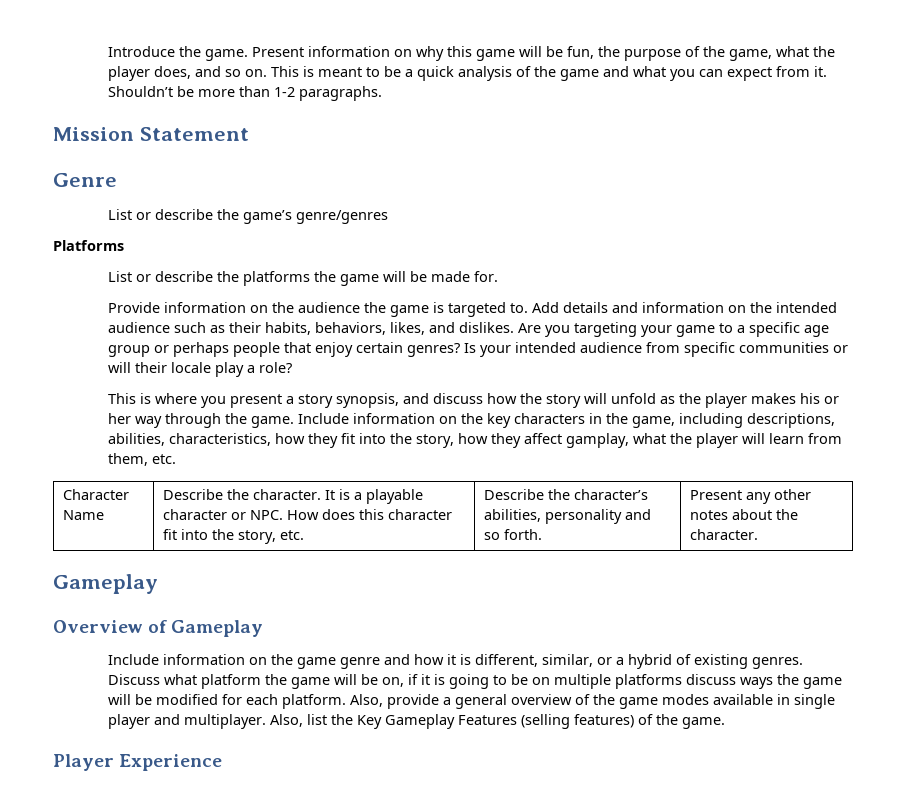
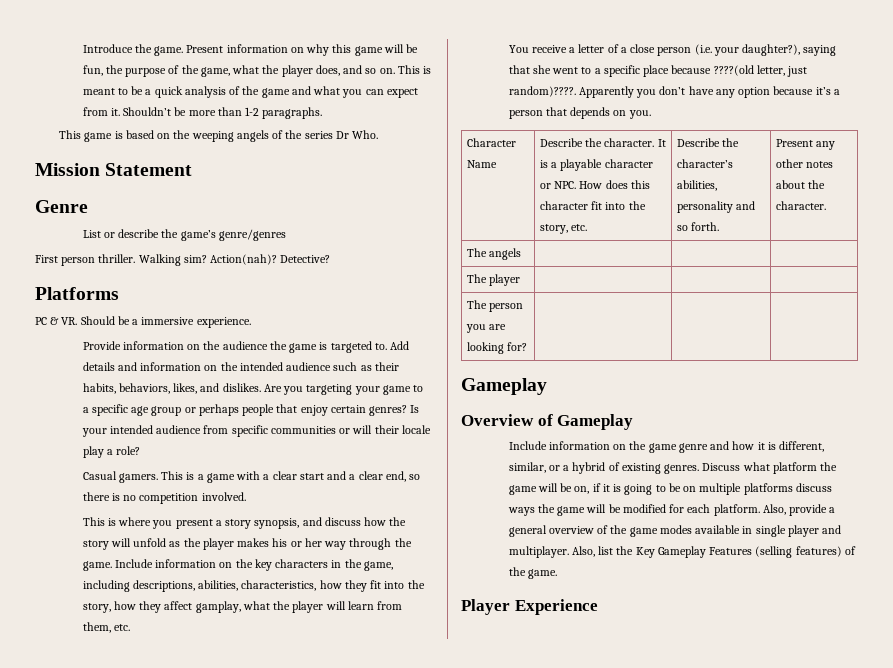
(382, 93) none -> [59,130,379,142] // This game is based on the weeping angels of the series Dr Who.
[53,240,124,251] [107,271,498,286] Platforms // List or describe the platforms the game will be made for. -> [35,254,331,266] [35,287,119,300] [35,316,251,328] First person thriller. Walking sim? Action(nah)? Detective? // Platforms // PC & VR. Should be a immersive experience.
(292, 367) none -> [82,471,421,483] [82,492,246,504] // Casual gamers. This is a game with a clear start and a clear end, so there is no competition involved.
(176, 459) none -> [508,44,837,56] [508,65,808,77] [508,86,840,98] [508,107,651,119] // You receive a letter of a close person (i.e. your daughter?), saying that she went to a specific place because ????(old letter, just random)????. Apparently you don’t have any option because it’s a person that depends on you.
(759, 534) none -> [466,248,522,260] [466,274,521,286] [466,300,524,312] [465,324,507,333] [466,342,528,354] // The angels | | | // The player | | | // The person you are looking for? | | |

